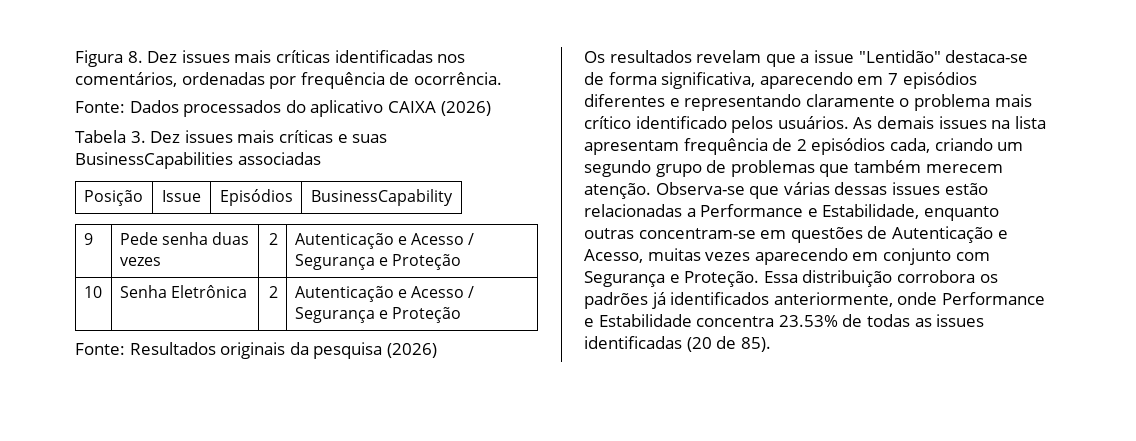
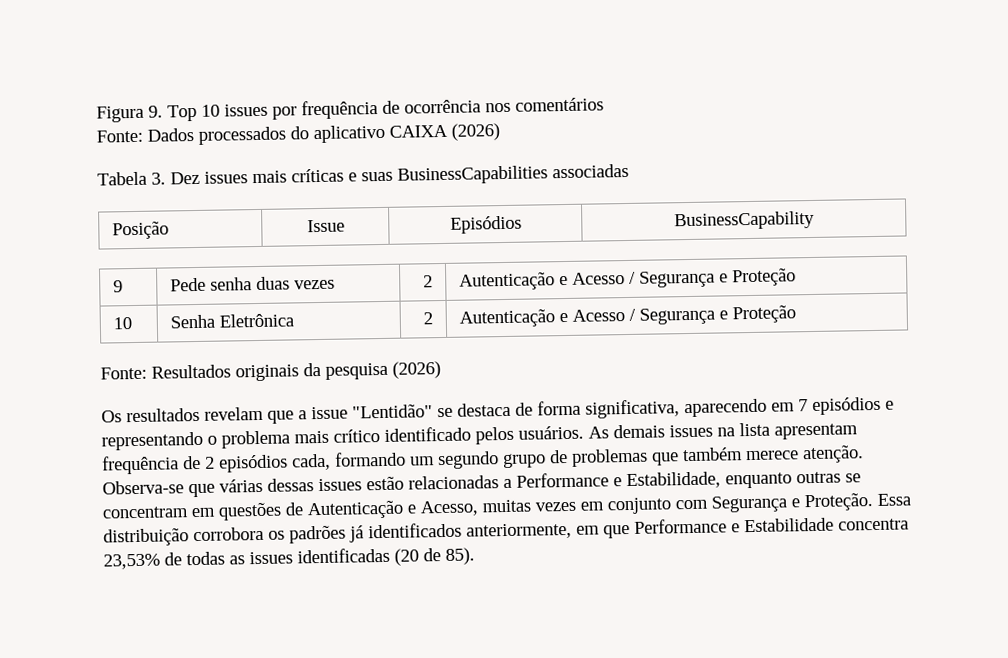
[127,50,466,63] [75,72,502,89] 8. Dez issues mais críticas identificadas nos comentários, ordenadas por frequência de ocorrência. -> [148,97,604,122] 9. Top 10 issues por frequência de ocorrência nos comentários
[945,50,1029,63] destaca-se -> [437,402,511,418] se destaca
[584,94,665,107] diferentes -> (881, 406) none
[805,94,895,107] claramente -> (203, 441) none
[934,138,993,151] criando -> [334,451,406,467] formando
[925,164,1003,173] merecem -> [746,450,799,461] merece
[638,228,756,239] concentram-se -> [845,473,861,483] [102,506,189,519] se concentram
[754,248,848,265] aparecendo -> (576, 506) none
[897,292,938,305] onde -> [576,524,630,539] em que
[778,315,838,327] 23.53% -> [103,553,160,570] 23,53%

